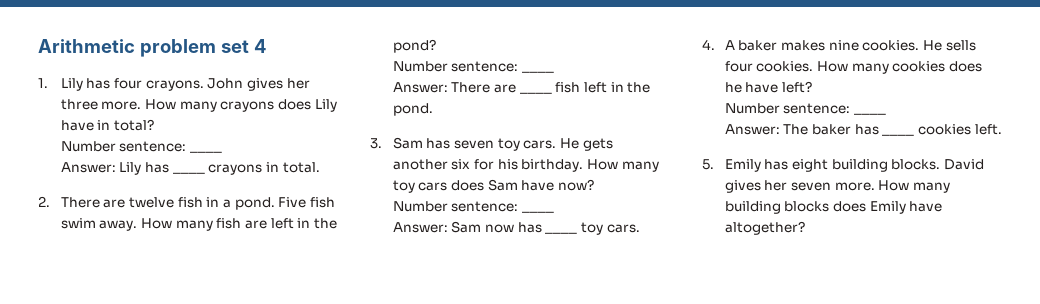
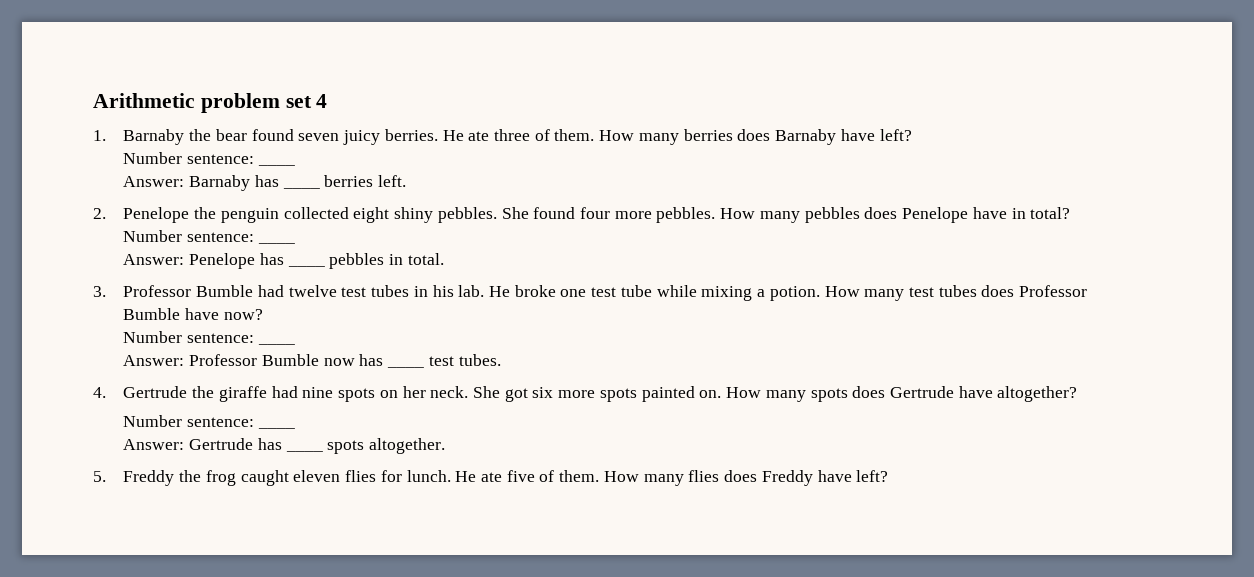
[60,78,310,91] [60,99,337,112] Lily has four crayons. John gives her three more. How many crayons does Lily -> [123,129,912,145] [123,152,255,164] [257,164,295,166] [123,175,279,191] [282,187,320,189] [324,175,407,187] [93,207,969,223] Barnaby the bear found seven juicy berries. He ate three of them. How many berries does Barnaby have left? // Number sentence: ____ // Answer: Barnaby has ____ berries left. // 2. Penelope the penguin collected eight shiny pebbles. She found four more pebbles. How many pebbles does Penelope
[119,162,263,175] Lily has ____ crayons -> [189,253,284,269] [287,253,385,269] Penelope has ____ pebbles
[38,196,335,210] [60,218,337,231] [392,39,436,53] [392,61,555,73] [392,82,651,94] [392,103,433,116] [370,137,613,151] [392,159,659,172] [392,179,518,193] 2. There are twelve fish in a pond. Five fish swim away. How many fish are left in the pond? // Number sentence: ____ // Answer: There are ____ fish left in the pond. // 3. Sam has seven toy cars. He gets another six for his birthday. How many toy cars does Sam -> [93,285,1088,301] [123,308,181,320] 3. Professor Bumble had twelve test tubes in his lab. He broke one test tube while mixing a potion. How many test tubes does Professor Bumble
[451,221,482,233] Sam -> [189,354,319,366] Professor Bumble
[581,222,640,235] toy cars. -> [428,354,501,366] test tubes.
[724,40,976,51] [724,61,983,74] [724,81,813,93] [724,103,887,115] [724,124,1002,136] [702,159,985,172] [724,180,951,193] [724,201,943,214] [724,221,805,235] A baker makes nine cookies. He sells four cookies. How many cookies does he have left? // Number sentence: ____ // Answer: The baker has ____ cookies left. // 5. Emily has eight building blocks. David gives her seven more. How many building blocks does Emily have altogether? -> [123,386,1078,402] [123,415,255,427] [257,427,295,429] [123,438,282,450] [285,438,446,454] [93,470,889,486] Gertrude the giraffe had nine spots on her neck. She got six more spots painted on. How many spots does Gertrude have altogether? // Number sentence: ____ // Answer: Gertrude has ____ spots altogether. // 5. Freddy the frog caught eleven flies for lunch. He ate five of them. How many flies does Freddy have left?

